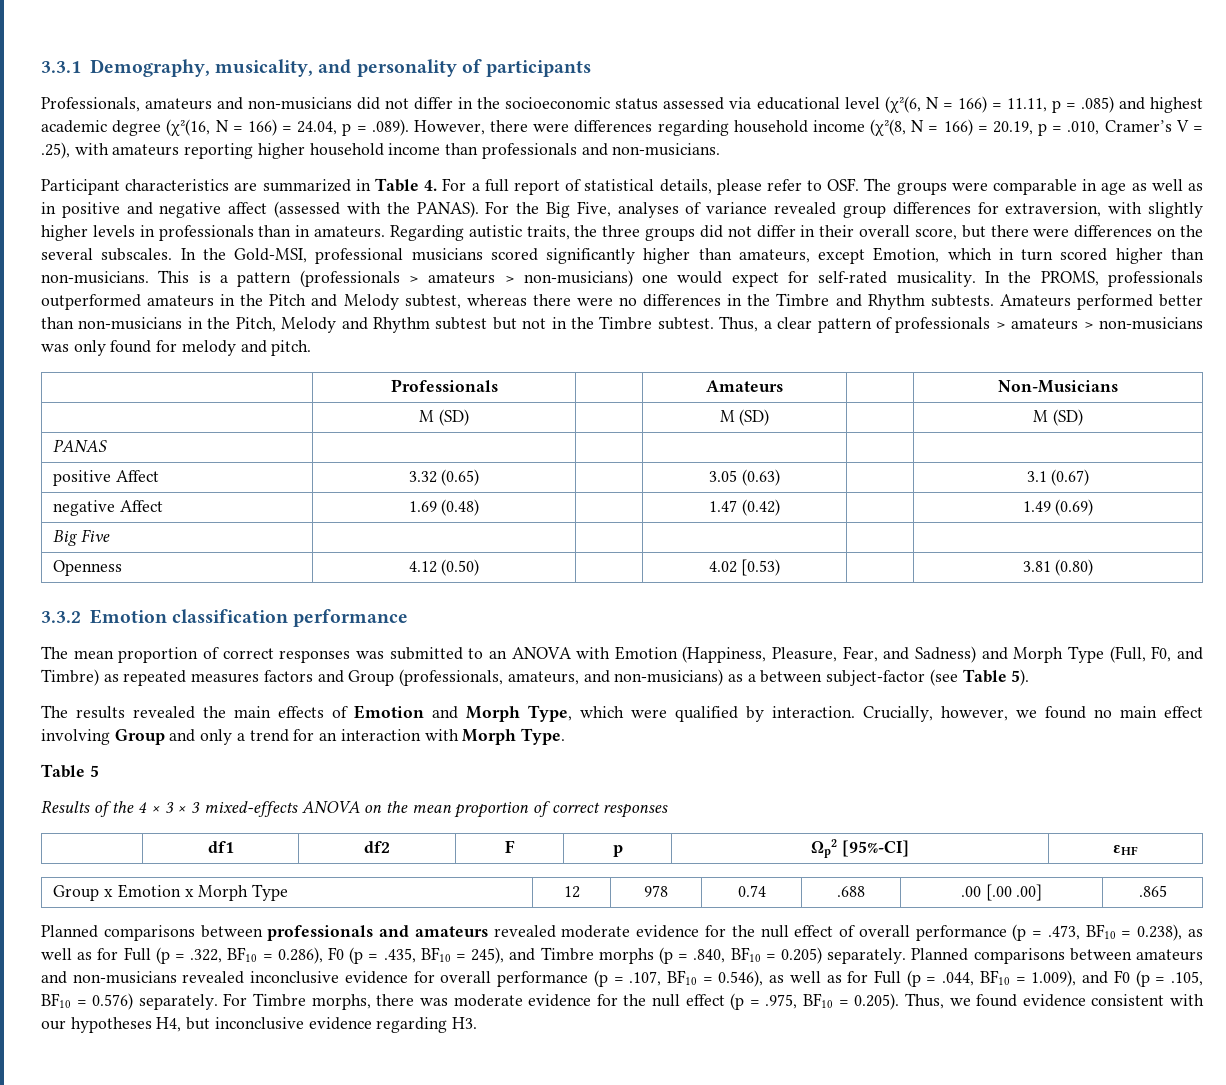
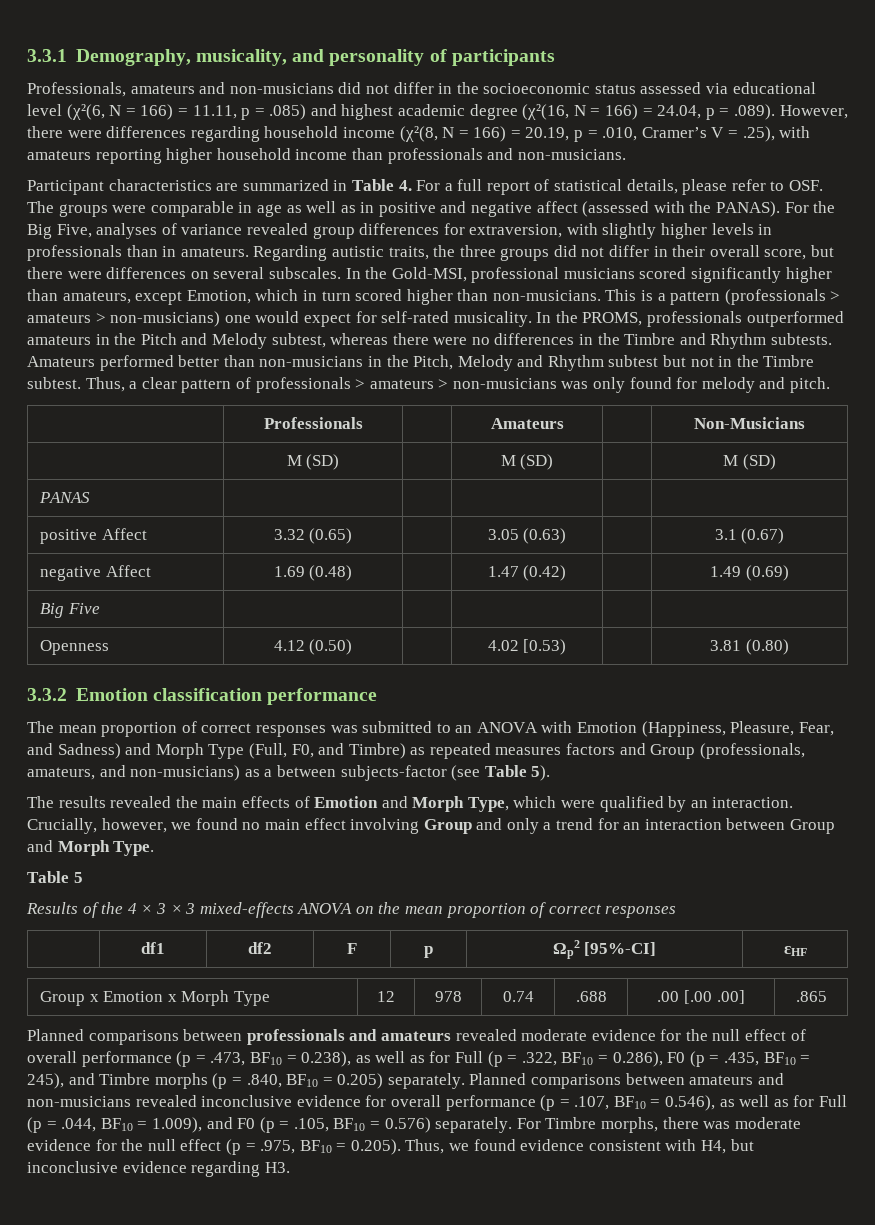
[1180,225,1204,237] the -> (209, 275) none
[826,670,926,686] subject-factor -> [340,765,447,781] subjects-factor
(764, 714) none -> [690,800,708,808] an
[424,729,459,741] with -> [726,818,836,834] [27,840,53,852] between Group and
[41,1017,152,1033] our hypotheses -> (697, 1145) none

